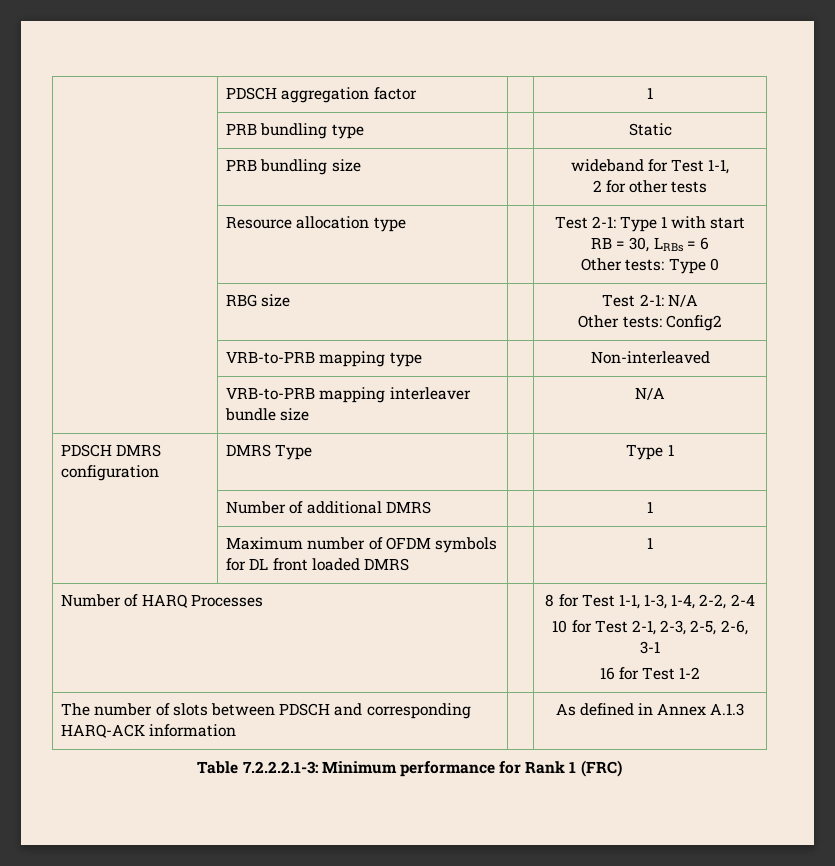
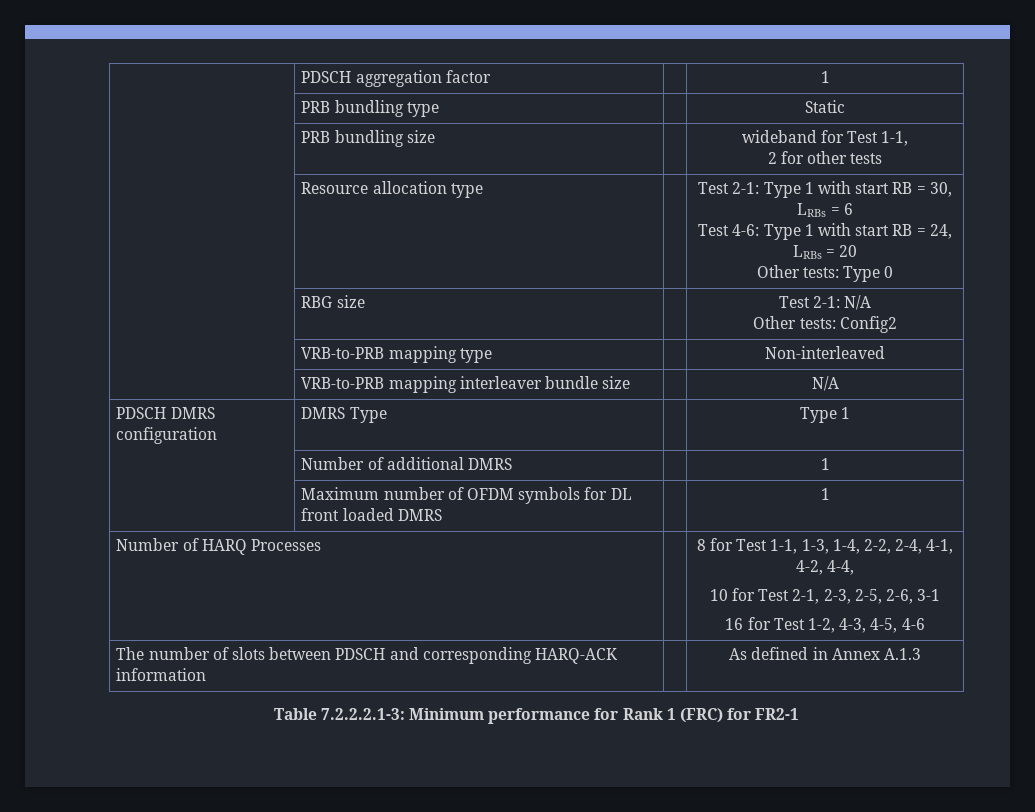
(709, 243) none -> [698,223,952,240] [792,245,858,259] // Test 4-6: Type 1 with start RB = 24, LRBs = 20
[730,594,755,606] 2-4 -> [895,539,954,554] [795,560,855,575] 2-4, 4-1, 4-2, 4-4,
[679,667,701,679] 1-2 -> [807,618,925,633] 1-2, 4-3, 4-5, 4-6
(622, 768) none -> [727,708,800,720] for FR2-1

